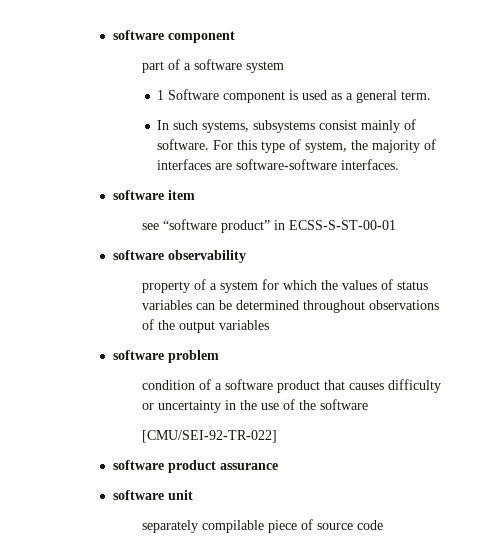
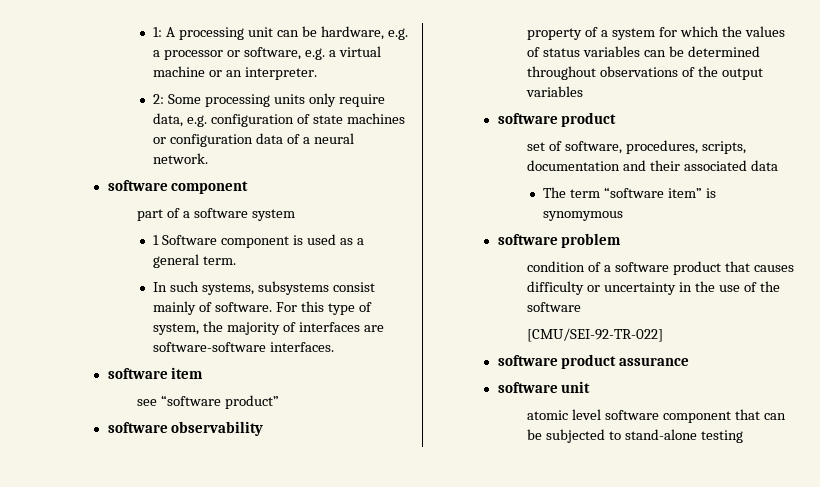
(112, 35) none -> [153,26,408,40] [153,46,381,60] [153,66,317,80] [153,93,385,107] [153,113,405,127] [153,133,354,147] [153,153,209,164] 1: A processing unit can be hardware, e.g. a processor or software, e.g. a virtual machine or an interpreter. // 2: Some processing units only require data, e.g. configuration of state machines or configuration data of a neural network. //
[273,220,396,230] in ECSS-S-ST-00-01 -> (280, 402) none
(269, 325) none -> [497,112,617,127] [527,140,746,154] [527,160,778,171] [543,187,716,198] [543,211,624,221] // software product // set of software, procedures, scripts, documentation and their associated data // The term “software item” is synomymous
[141,519,383,533] separately compilable piece of source code -> [527,409,786,423] [527,429,743,443] atomic level software component that can be subjected to stand-alone testing

